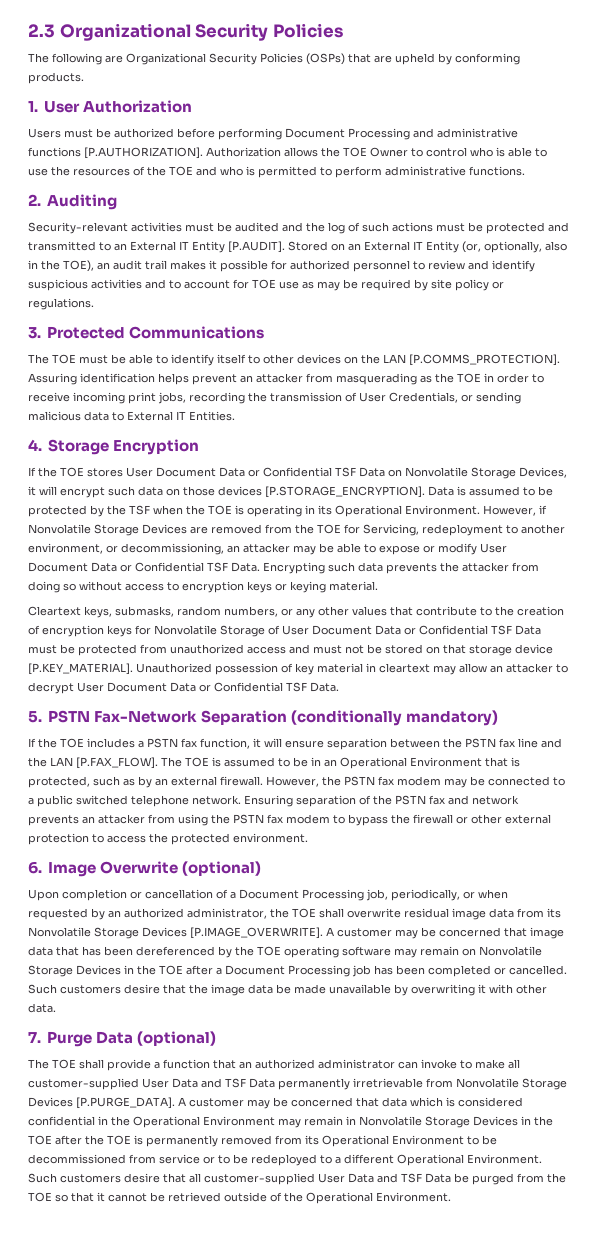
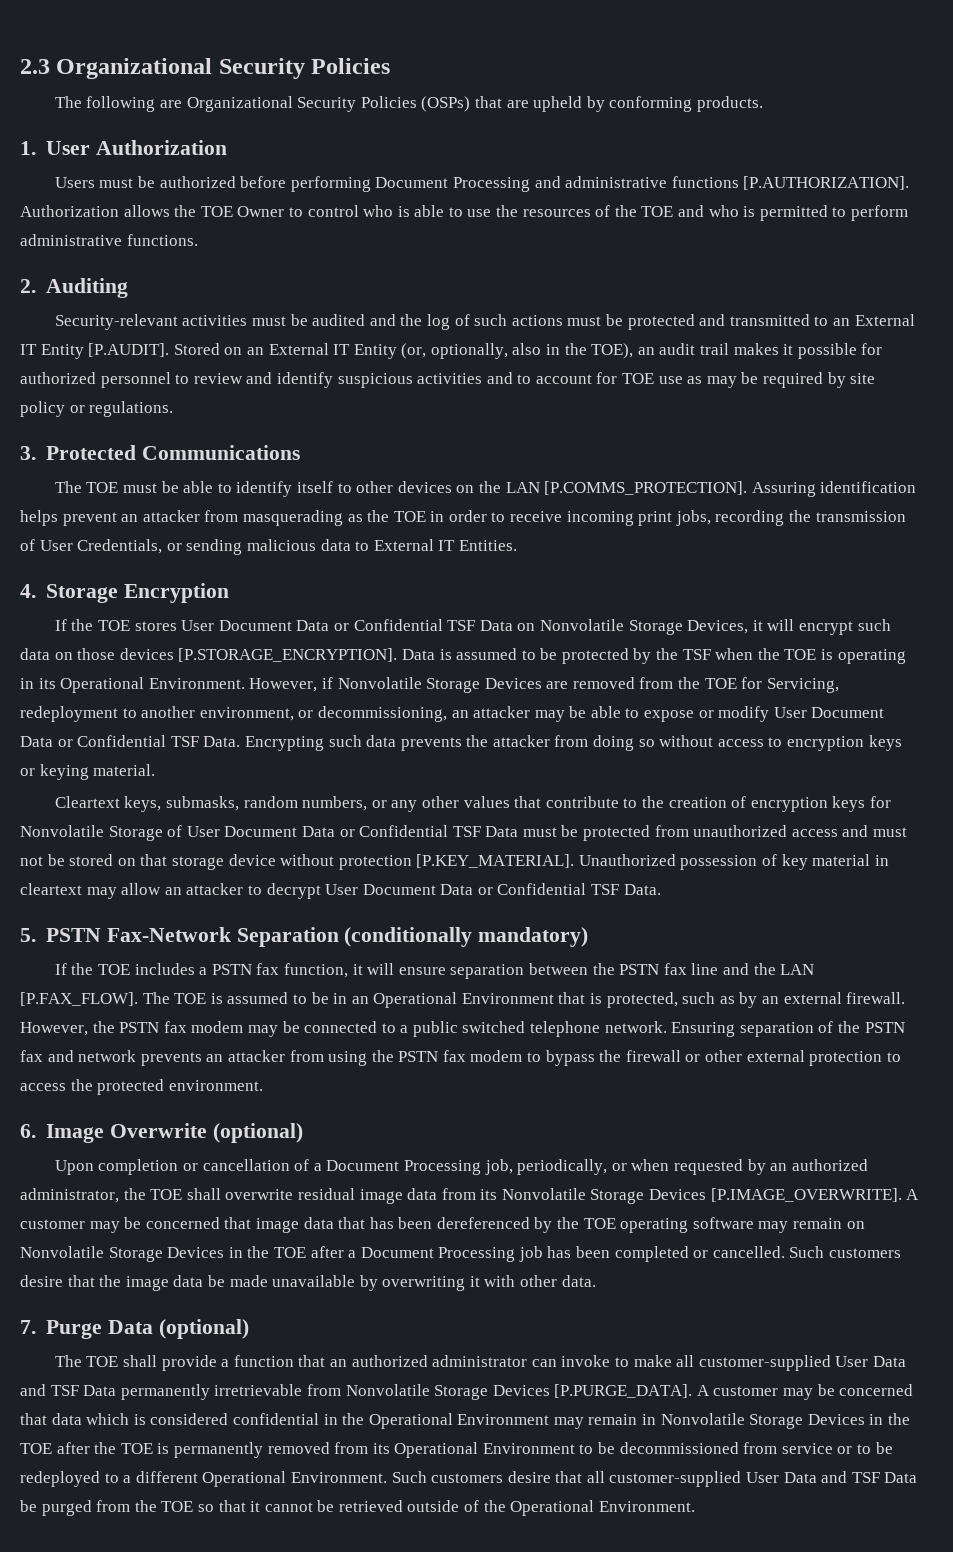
(553, 649) none -> [280,854,412,870] without protection

